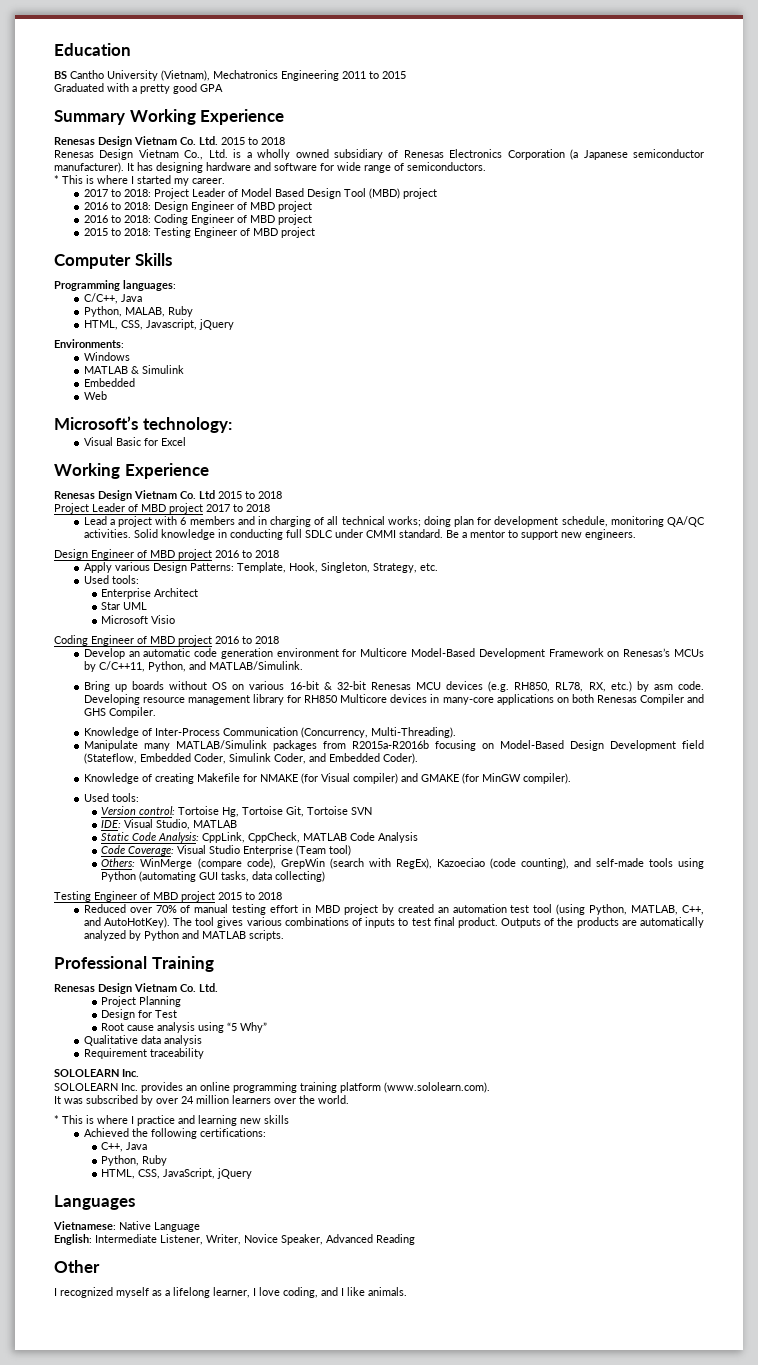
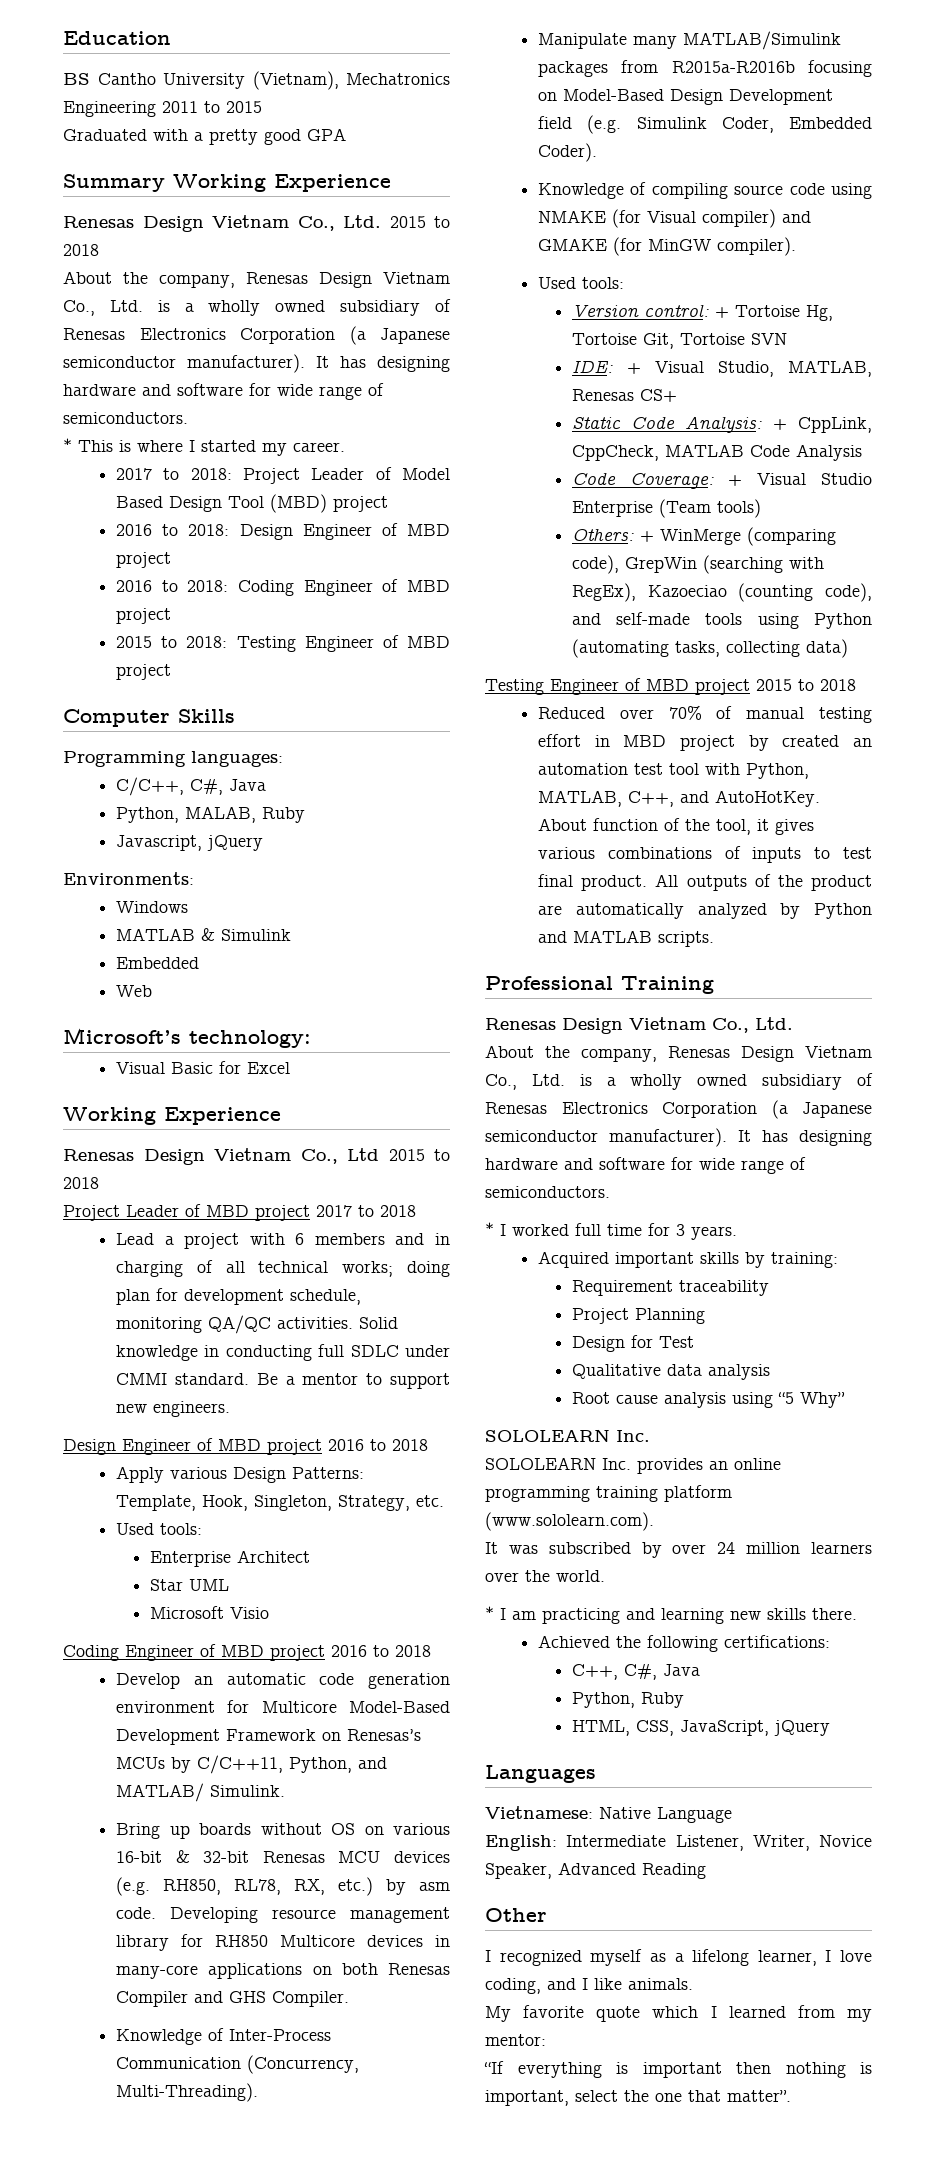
[180,137,196,145] Co. -> [297,216,335,231] Co.,
(285, 141) none -> [63,271,235,288] About the company,
(118, 298) none -> [190,778,224,795] C#,
[83,320,143,330] HTML, CSS, -> (306, 815) none
[180,491,196,499] Co. -> [300,1149,338,1164] Co.,
[208,661,303,670] MATLAB/Simulink. -> [116,1783,286,1802] MATLAB/ Simulink.
[83,753,226,764] (Stateflow, Embedded Coder, -> [587,115,622,134] (e.g.
[308,753,326,762] and -> (774, 125) none
[154,773,257,784] creating Makefile for -> [651,183,872,199] compiling source code using
(176, 810) none -> [714,307,729,318] +
(122, 824) none -> [626,363,641,374] +
[193,820,238,828] MATLAB -> [788,360,872,377] [571,389,677,402] MATLAB, Renesas CS+
(200, 837) none -> [772,419,787,430] +
(175, 851) none -> [728,475,743,486] +
[329,845,352,856] tool) -> [716,499,761,518] tools)
[140,858,242,869] WinMerge (compare -> [639,527,836,546] + WinMerge (comparing
[329,858,364,869] (search -> [702,555,783,574] (searching
[489,858,569,869] (code counting), -> [738,583,872,602] (counting code),
[199,871,326,882] GUI tasks, data collecting) -> [674,639,848,658] tasks, collecting data)
[556,904,586,915] (using -> [705,763,741,775] with
[103,917,215,928] AutoHotKey). The tool -> [715,790,821,807] [538,818,770,835] AutoHotKey. About function of the tool, it
[501,917,619,928] Outputs of the products -> [655,874,872,891] All outputs of the product
[180,983,218,992] Co. Ltd. -> [712,1017,793,1033] [485,1045,872,1062] [485,1073,873,1090] [485,1100,872,1119] [485,1128,872,1147] [485,1157,806,1174] [485,1186,610,1198] [485,1222,737,1240] [538,1251,839,1268] [571,1280,769,1296] Co., Ltd. // About the company, Renesas Design Vietnam Co., Ltd. is a wholly owned subsidiary of Renesas Electronics Corporation (a Japanese semiconductor manufacturer). It has designing hardware and software for wide range of semiconductors. // * I worked full time for 3 years. // Acquired important skills by training: // Requirement traceability
(178, 1014) none -> [571,1364,770,1380] // Qualitative data analysis
[83,1035,202,1046] [83,1048,204,1059] // Qualitative data analysis // Requirement traceability -> (845, 1400) none
[62,1115,175,1126] This is where I practice -> [500,1608,620,1624] I am practicing
(289, 1119) none -> [812,1608,857,1620] there.
(124, 1147) none -> [623,1663,657,1680] C#,
(407, 1291) none -> [485,2005,872,2022] [485,2034,546,2046] [484,2061,872,2078] [485,2090,791,2106] // My favorite quote which I learned from my mentor: // “If everything is important then nothing is important, select the one that matter”.

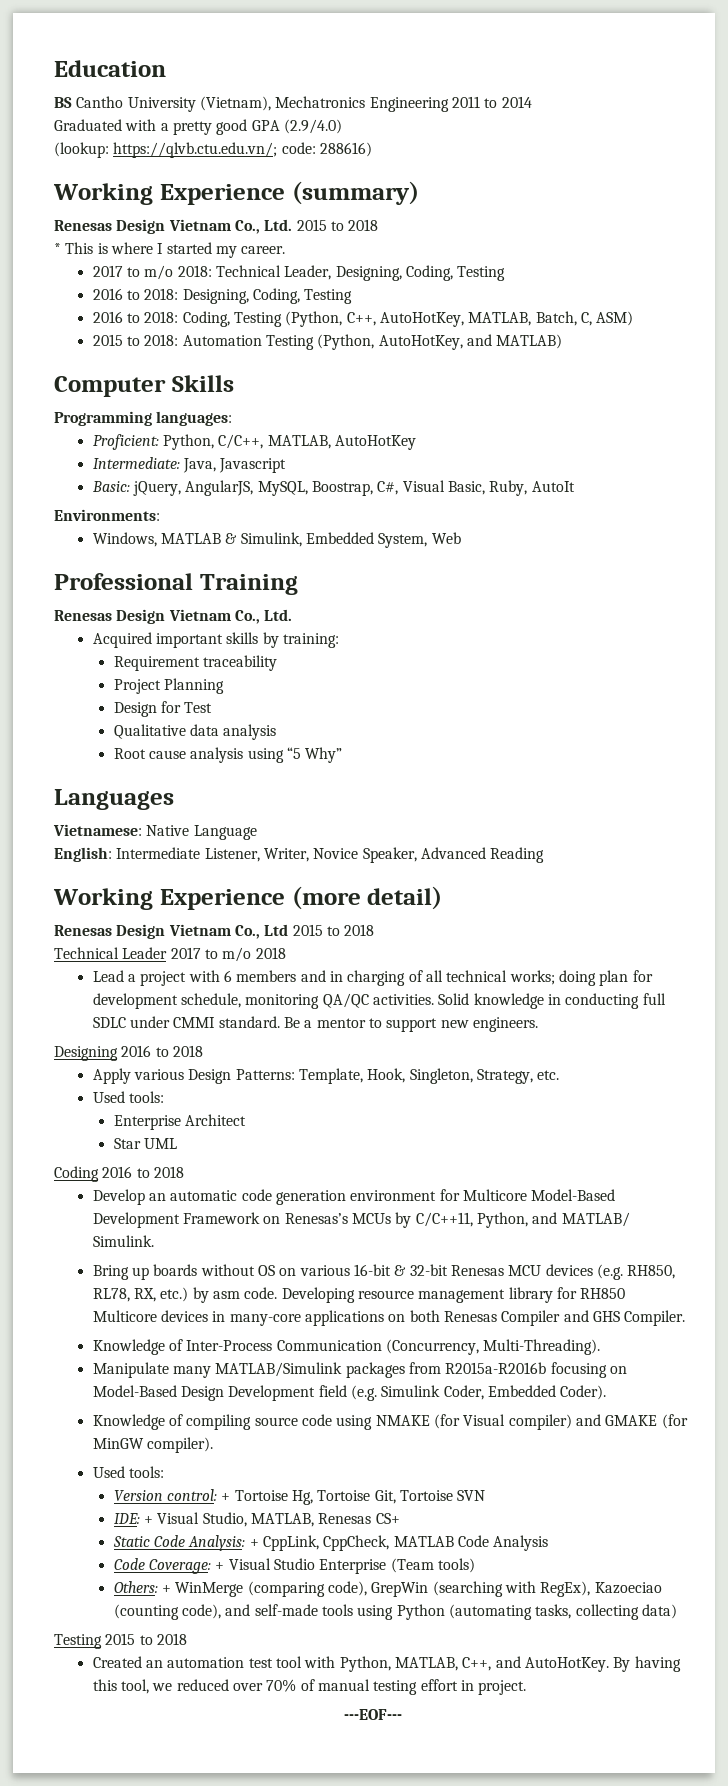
[226,101,262,113] 2015 -> [501,96,532,108] 2014
[63,174,391,192] // Summary Working Experience -> [283,119,342,134] [54,142,372,158] [53,181,419,205] (2.9/4.0) // (lookup: https://qlvb.ctu.edu.vn/; code: 288616) // Working Experience (summary)
[63,271,450,288] [63,299,451,316] [63,326,450,345] [63,354,450,373] [63,383,384,400] [63,412,188,424] // About the company, Renesas Design Vietnam Co., Ltd. is a wholly owned subsidiary of Renesas Electronics Corporation (a Japanese semiconductor manufacturer). It has designing hardware and software for wide range of semiconductors. -> (379, 225) none
[190,467,450,484] [116,494,389,513] [116,523,450,540] [116,552,172,568] [116,579,450,596] [116,608,172,624] [116,635,450,652] [116,664,172,680] [63,709,235,727] [63,751,283,767] [116,777,267,796] [116,806,306,823] [116,835,264,851] 2018: Project Leader of Model Based Design Tool (MBD) project // 2016 to 2018: Design Engineer of MBD project // 2016 to 2018: Coding Engineer of MBD project // 2015 to 2018: Testing Engineer of MBD project // Computer Skills // Programming languages: // C/C++, C#, Java // Python, MALAB, Ruby // Javascript, jQuery -> [144,265,506,281] [92,288,353,304] [92,311,634,327] [92,334,563,350] [54,375,234,397] [54,411,233,426] [92,434,416,450] [92,457,287,473] [91,480,575,496] m/o 2018: Technical Leader, Designing, Coding, Testing // 2016 to 2018: Designing, Coding, Testing // 2016 to 2018: Coding, Testing (Python, C++, AutoHotKey, MATLAB, Batch, C, ASM) // 2015 to 2018: Automation Testing (Python, AutoHotKey, and MATLAB) // Computer Skills // Programming languages: // Proficient: Python, C/C++, MATLAB, AutoHotKey // Intermediate: Java, Javascript // Basic: jQuery, AngularJS, MySQL, Boostrap, C#, Visual Basic, Ruby, AutoIt
[116,901,189,913] Windows // -> [92,532,157,547] Windows,
[221,929,292,941] [116,957,200,969] Simulink // Embedded // -> [240,532,428,548] Simulink, Embedded System,
[63,1028,311,1048] [116,1061,291,1074] [63,1107,281,1125] Microsoft’s technology: // Visual Basic for Excel // Working Experience -> [54,573,298,595] [54,609,293,624] [92,632,339,648] [113,655,278,671] [113,678,225,694] [113,701,213,717] [113,724,277,740] [113,747,343,763] [54,789,174,810] [53,824,257,840] [54,847,545,863] [53,886,443,910] Professional Training // Renesas Design Vietnam Co., Ltd. // Acquired important skills by training: // Requirement traceability // Project Planning // Design for Test // Qualitative data analysis // Root cause analysis using “5 Why” // Languages // Vietnamese: Native Language // English: Intermediate Listener, Writer, Novice Speaker, Advanced Reading // Working Experience (more detail)
[63,1204,374,1221] Project Leader of MBD project 2017 to -> [54,947,252,962] Technical Leader 2017 to m/o
[63,1438,322,1455] Design Engineer of MBD project -> [54,1046,118,1061] Designing
[149,1606,269,1619] [63,1644,325,1661] // Microsoft Visio // Coding Engineer of MBD project -> [54,1166,99,1182] // Coding
[550,678,856,695] [538,705,872,723] [538,734,840,751] Engineer of MBD project 2015 to 2018 // Reduced over 70% of manual testing effort in MBD project by created -> [105,1633,187,1645] [92,1656,142,1668] 2015 to 2018 // Created
[538,818,815,835] [538,846,872,863] [538,874,872,891] [538,903,872,919] [538,930,715,947] [485,976,714,994] [485,1017,793,1034] [485,1045,872,1062] [485,1073,873,1090] [485,1100,872,1119] [485,1128,872,1147] [485,1157,806,1174] [485,1186,610,1198] [485,1222,737,1240] [538,1251,839,1268] [571,1280,769,1296] [571,1308,705,1324] [571,1335,694,1352] [571,1364,770,1380] [571,1392,845,1408] [485,1429,650,1442] [485,1457,781,1474] [485,1485,732,1502] [485,1512,654,1531] [485,1542,872,1558] [485,1570,605,1582] [485,1606,857,1624] [538,1635,831,1652] [571,1663,700,1680] [571,1692,684,1708] [571,1720,830,1736] [485,1765,596,1783] [485,1806,732,1823] [485,1835,872,1851] [485,1862,706,1879] [485,1908,547,1922] [485,1949,872,1966] [485,1978,693,1994] [485,2005,872,2022] [485,2034,546,2046] [484,2061,872,2078] [485,2090,791,2106] About function of the tool, it gives various combinations of inputs to test final product. All outputs of the product are automatically analyzed by Python and MATLAB scripts. // Professional Training // Renesas Design Vietnam Co., Ltd. // About the company, Renesas Design Vietnam Co., Ltd. is a wholly owned subsidiary of Renesas Electronics Corporation (a Japanese semiconductor manufacturer). It has designing hardware and software for wide range of semiconductors. // * I worked full time for 3 years. // Acquired important skills by training: // Requirement traceability // Project Planning // Design for Test // Qualitative data analysis // Root cause analysis using “5 Why” // SOLOLEARN Inc. // SOLOLEARN Inc. provides an online programming training platform (www.sololearn.com). // It was subscribed by over 24 million learners over the world. // * I am practicing and learning new skills there. // Achieved the following certifications: // C++, C#, Java // Python, Ruby // HTML, CSS, JavaScript, jQuery // Languages // Vietnamese: Native Language // English: Intermediate Listener, Writer, Novice Speaker, Advanced Reading // Other // I recognized myself as a lifelong learner, I love coding, and I like animals. // My favorite quote which I learned from my mentor: // “If everything is important then nothing is important, select the one that matter”. -> [613,1656,681,1672] [92,1679,527,1695] [343,1709,402,1720] By having this tool, we reduced over 70% of manual testing effort in project. // ---EOF---

